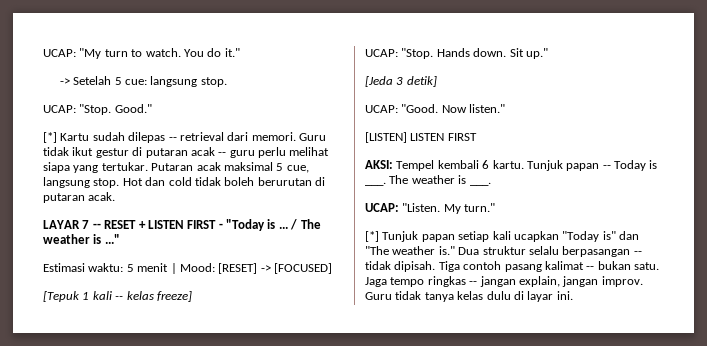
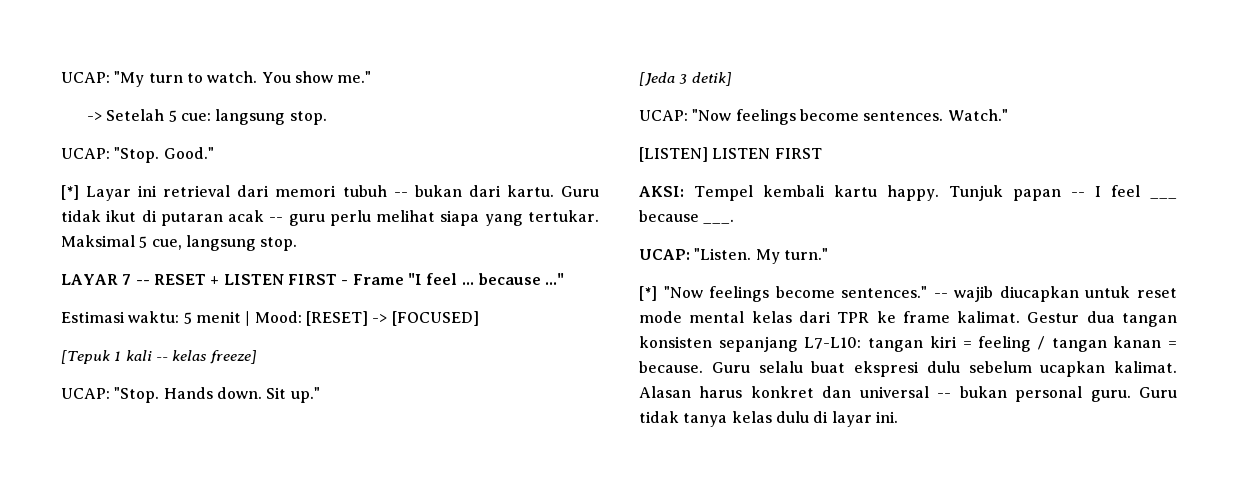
[207,48,240,57] do it." -> [294,71,372,83] show me."
[60,132,296,143] Kartu sudah dilepas -- retrieval dari memori. -> [86,185,554,201] Layar ini retrieval dari memori tubuh -- bukan dari kartu.
[95,148,129,158] gestur -> (137, 216) none
[151,162,273,171] Putaran acak maksimal -> [61,235,135,247] Maksimal
[122,177,325,186] [43,192,116,203] Hot dan cold tidak boleh berurutan di putaran acak. -> (298, 244) none
[226,219,321,231] [43,234,102,244] "Today is ... / The weather is -> [352,273,541,285] Frame "I feel ... because
[401,104,506,113] "Good. Now listen." -> [692,109,1008,125] "Now feelings become sentences. Watch."
[482,160,524,169] 6 kartu. -> [833,185,939,201] kartu happy.
[614,160,658,171] [365,175,467,186] Today is ___. The weather is -> [1094,185,1140,197] [1150,197,1177,199] [639,210,699,222] I feel ___ because
[382,231,639,242] [365,246,642,257] [365,261,659,272] [365,276,643,287] Tunjuk papan setiap kali ucapkan "Today is" dan "The weather is." Dua struktur selalu berpasangan -- tidak dipisah. Tiga contoh pasang kalimat -- bukan satu. Jaga tempo ringkas -- jangan explain, jangan improv. -> [663,286,1177,302] [639,311,1177,327] [639,336,1177,352] [639,361,1177,377] [639,386,1131,402] "Now feelings become sentences." -- wajib diucapkan untuk reset mode mental kelas dari TPR ke frame kalimat. Gestur dua tangan konsisten sepanjang L7-L10: tangan kiri = feeling / tangan kanan = because. Guru selalu buat ekspresi dulu sebelum ucapkan kalimat. Alasan harus konkret dan universal -- bukan personal guru.

